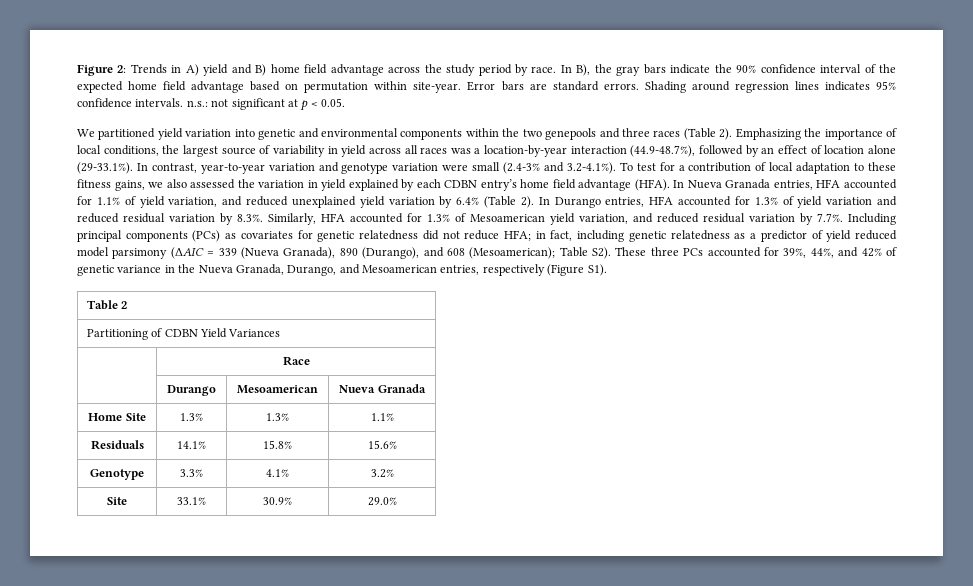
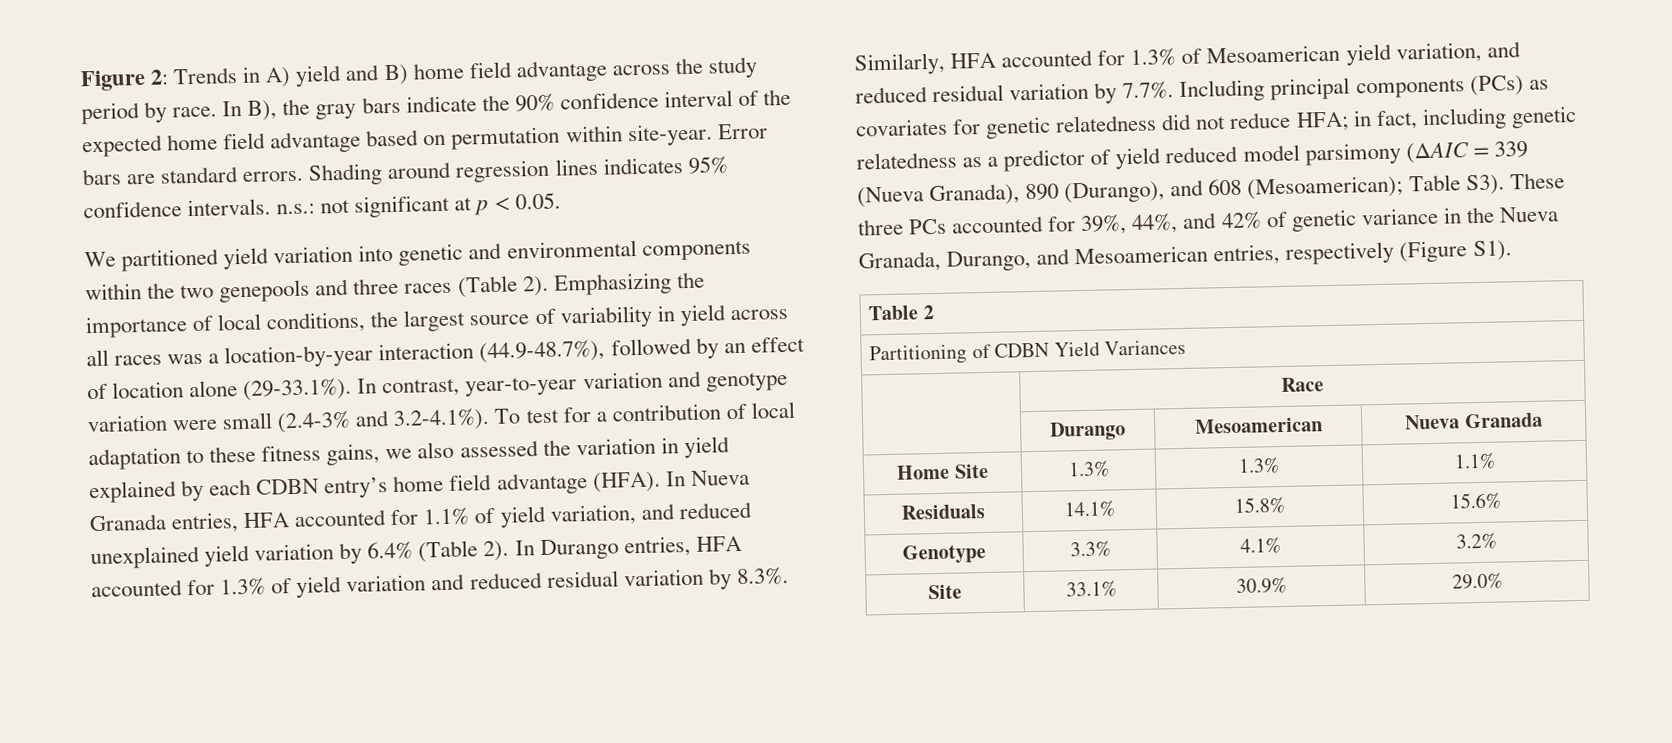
[592,247,612,259] S2). -> [1465,174,1505,196] S3).

